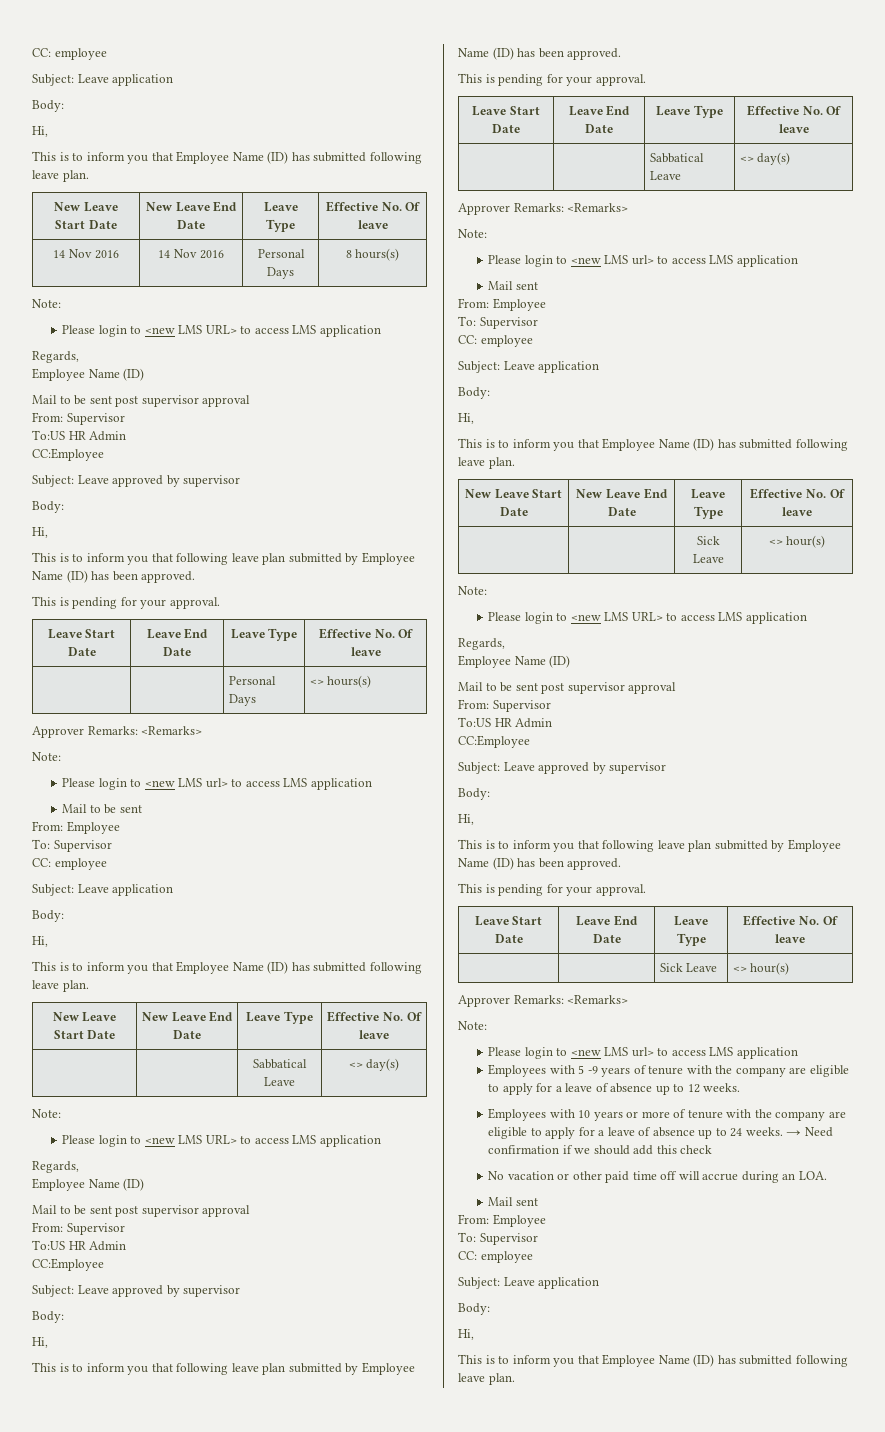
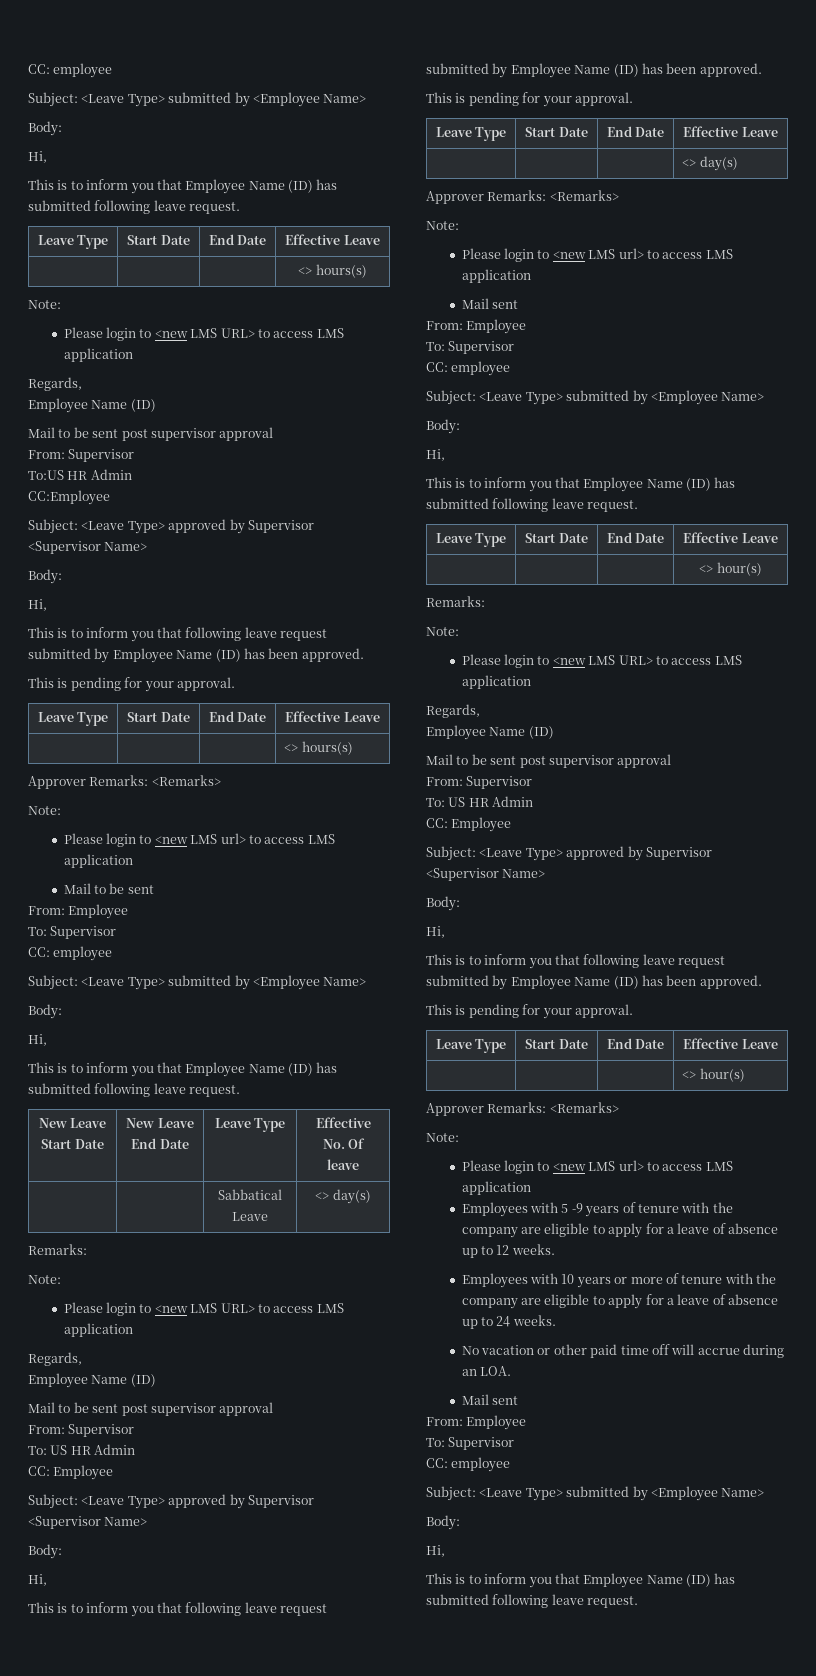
[32,48,107,60] [32,74,174,86] CC: employee // Subject: Leave application -> [28,63,113,78] [28,92,367,107] CC: employee // Subject: <Leave Type> submitted by <Employee Name>
[62,170,89,182] [54,202,118,212] [55,220,117,229] [145,201,238,212] [177,220,205,229] [263,202,298,212] [266,219,295,232] [325,201,421,212] [357,220,388,229] [53,249,119,259] [158,249,224,259] [257,249,305,258] [267,267,294,279] [345,250,352,258] plan. // New Leave Start Date | New Leave End Date | Leave Type | Effective No. Of leave // 14 Nov 2016 | 14 Nov 2016 | Personal Days | 8 -> [189,202,241,214] [37,235,109,249] [127,235,190,245] [208,234,267,245] [285,234,380,245] [298,267,313,275] request. // Leave Type | Start Date | End Date | Effective Leave // | | | <>
[77,475,241,487] Leave approved by supervisor -> [81,519,314,534] [28,541,148,554] <Leave Type> approved by Supervisor <Supervisor Name>
[262,553,286,565] plan -> [280,629,327,641] request
[85,629,116,638] [67,647,96,656] [146,628,209,639] [163,647,191,656] [230,628,298,641] [318,628,414,639] [350,647,381,656] [228,676,276,685] [228,694,256,706] Start Date | Leave End Date | Leave Type | Effective No. Of leave // | | Personal Days -> [77,712,109,726] [127,712,190,722] [208,711,267,722] [285,711,380,722] Type | Start Date | End Date | Effective Leave // | |
[77,884,174,896] Leave application -> [81,975,367,990] <Leave Type> submitted by <Employee Name>
[62,980,89,992] plan. -> [189,1085,241,1097] request.
(400, 1064) none -> [28,1244,87,1255] // Remarks:
[32,1240,127,1251] [32,1258,104,1271] [32,1285,241,1297] To:US HR Admin // CC:Employee // Subject: Leave approved by supervisor -> [28,1444,136,1455] [28,1465,114,1480] [28,1494,314,1509] [28,1516,148,1529] To: US HR Admin // CC: Employee // Subject: <Leave Type> approved by Supervisor <Supervisor Name>
[262,1363,286,1375] plan -> [280,1604,327,1616] request
[509,106,540,115] [492,124,520,133] [568,105,631,116] [585,124,613,133] [656,105,723,118] [746,105,842,116] [778,124,809,133] [649,153,704,163] [649,171,681,180] Start Date | Leave End Date | Leave Type | Effective No. Of leave // | | Sabbatical Leave -> [475,127,507,141] [525,127,588,137] [606,126,665,137] [683,126,778,137] Type | Start Date | End Date | Effective Leave // | |
[503,361,600,373] Leave application -> [479,390,765,405] <Leave Type> submitted by <Employee Name>
[488,457,515,469] [464,489,563,499] [499,507,528,516] [576,488,668,499] [607,507,636,516] [691,489,725,499] [693,506,723,519] [750,488,845,499] [782,507,812,516] [696,536,720,545] [692,554,724,563] [768,535,826,548] plan. // New Leave Start Date | New Leave End Date | Leave Type | Effective No. Of leave // | | Sick Leave | <> hour(s) -> [587,500,639,512] [435,533,507,547] [525,533,588,543] [606,532,665,543] [683,532,778,543] [699,562,762,576] [426,596,485,607] request. // Leave Type | Start Date | End Date | Effective Leave // | | | <> hour(s) // Remarks:
[458,717,553,728] [458,735,530,748] [458,762,667,774] To:US HR Admin // CC:Employee // Subject: Leave approved by supervisor -> [426,796,534,807] [426,817,512,832] [426,846,712,861] [426,868,546,881] To: US HR Admin // CC: Employee // Subject: <Leave Type> approved by Supervisor <Supervisor Name>
[688,840,712,852] plan -> [678,956,725,968] request
[512,916,543,925] [494,934,523,943] [576,915,638,926] [592,934,621,943] [674,916,708,926] [676,933,706,946] [743,915,838,926] [775,934,805,943] [659,963,718,972] Start Date | Leave End Date | Leave Type | Effective No. Of leave // | | Sick Leave -> [475,1039,507,1053] [525,1039,588,1049] [606,1038,665,1049] [683,1038,778,1049] Type | Start Date | End Date | Effective Leave // | |
[786,1127,833,1137] [488,1145,713,1155] → Need confirmation if we should add this check -> (556, 1320) none
[503,1277,600,1289] Leave application -> [479,1486,765,1501] <Leave Type> submitted by <Employee Name>
[488,1373,515,1385] plan. -> [587,1596,639,1608] request.

